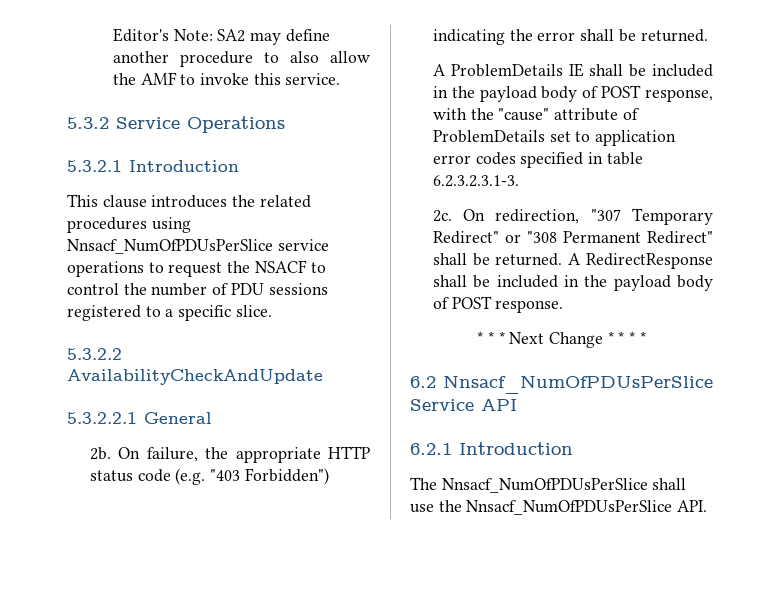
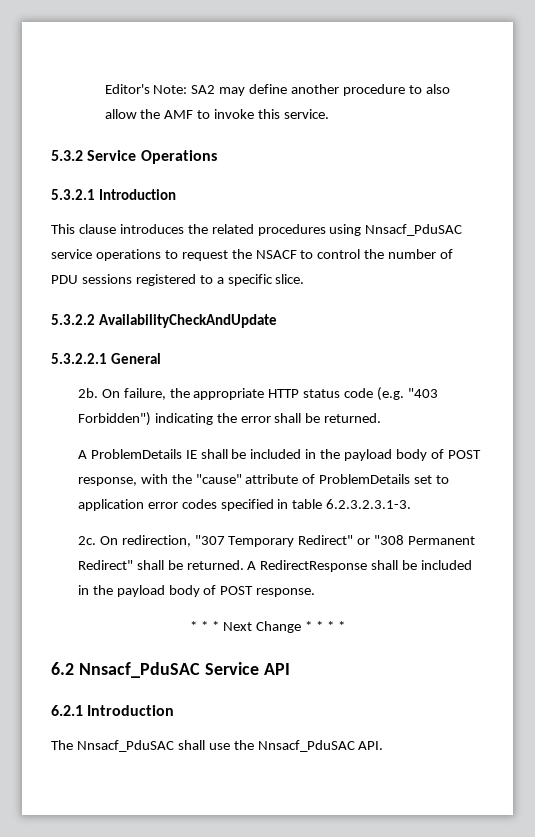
[67,239,273,254] Nnsacf_NumOfPDUsPerSlice -> [365,224,463,236] Nnsacf_PduSAC
[443,375,713,394] Nnsacf_NumOfPDUsPerSlice -> [78,662,200,678] Nnsacf_PduSAC
[441,478,648,493] Nnsacf_NumOfPDUsPerSlice -> [76,740,174,752] Nnsacf_PduSAC
[466,500,673,515] Nnsacf_NumOfPDUsPerSlice -> [257,740,355,752] Nnsacf_PduSAC

